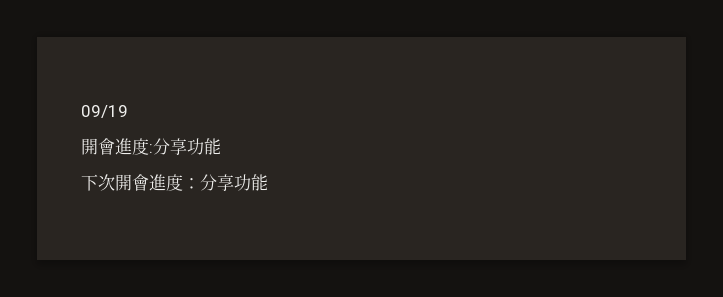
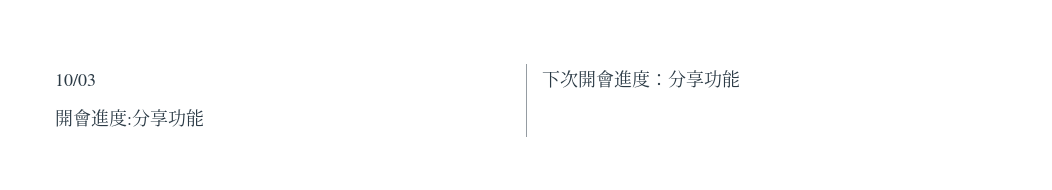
[81,105,128,118] 09/19 -> [55,74,96,86] 10/03

